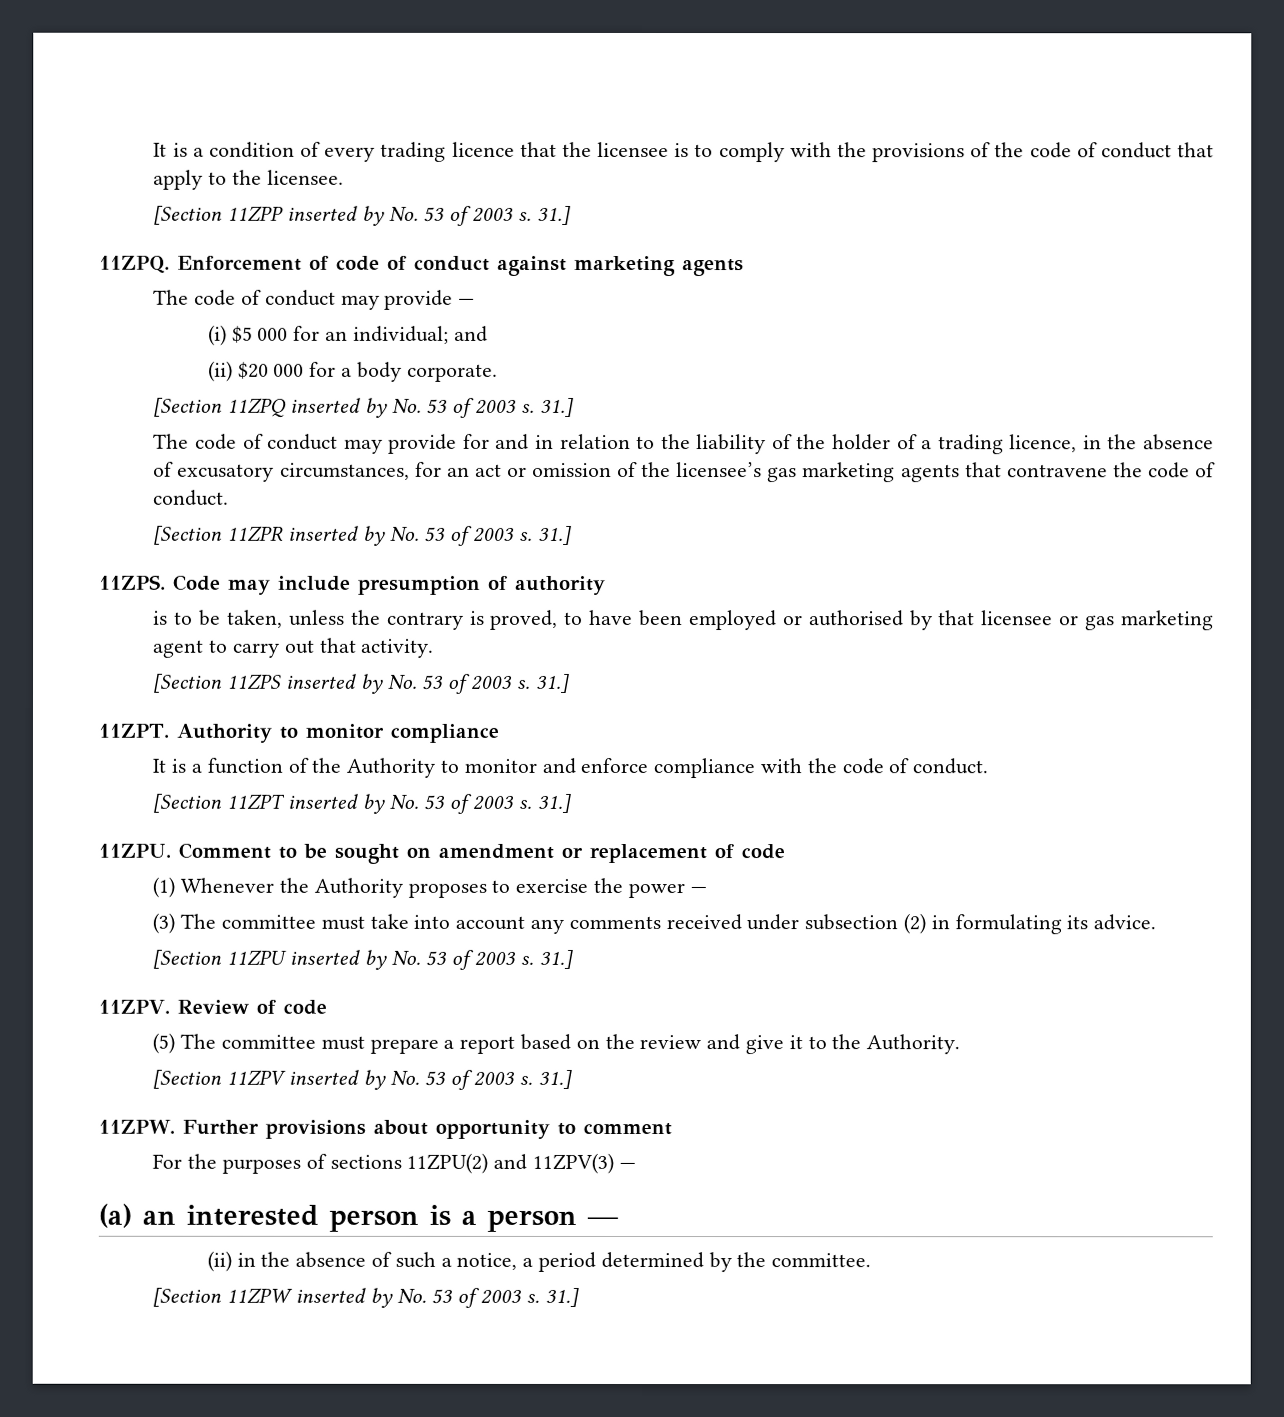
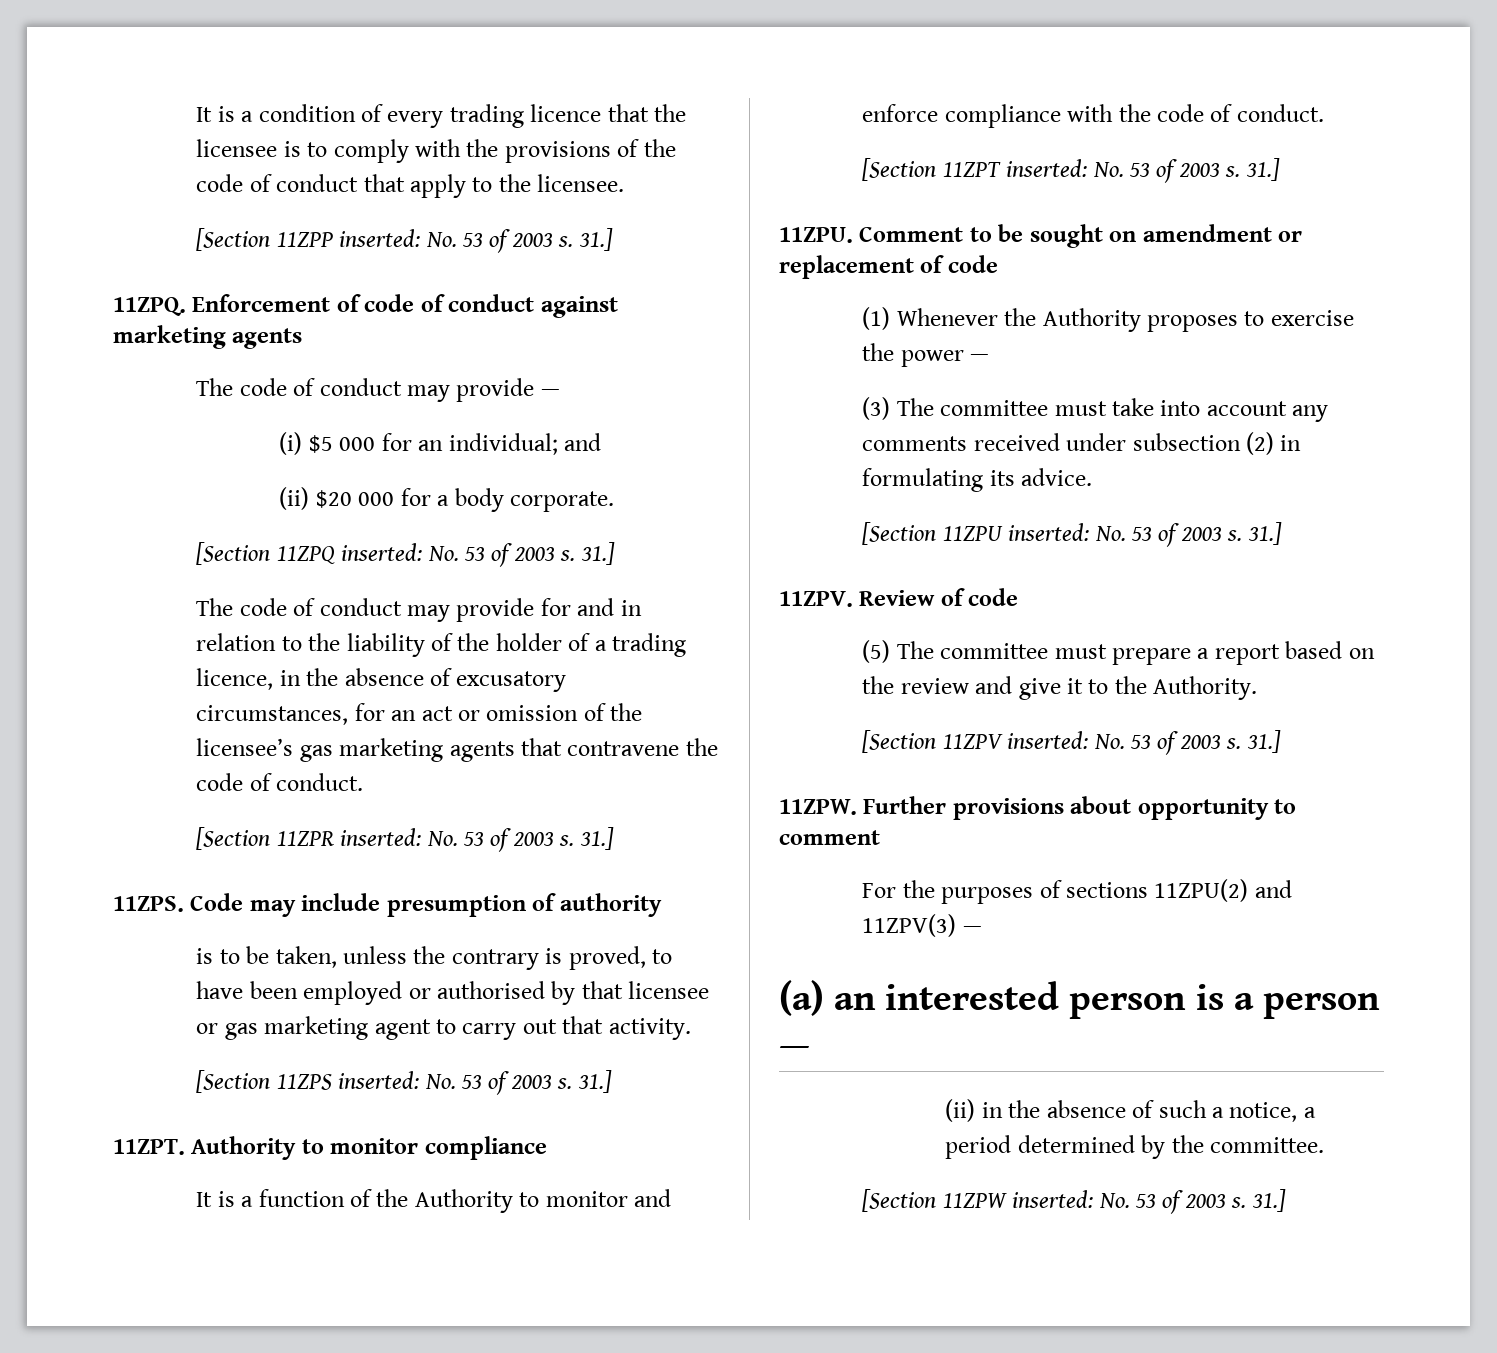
[286,205,385,226] inserted by -> [339,229,421,247] inserted:
[289,397,388,418] inserted by -> [341,543,423,561] inserted:
[287,525,386,546] inserted by -> [340,828,422,846] inserted:
[285,673,384,694] inserted by -> [338,1071,420,1089] inserted:
[286,793,385,814] inserted by -> [1006,159,1088,177] inserted:
[288,949,387,970] inserted by -> [1008,523,1090,541] inserted:
[287,1069,386,1090] inserted by -> [1007,731,1089,749] inserted:
[294,1287,393,1308] inserted by -> [1012,1190,1094,1208] inserted:

